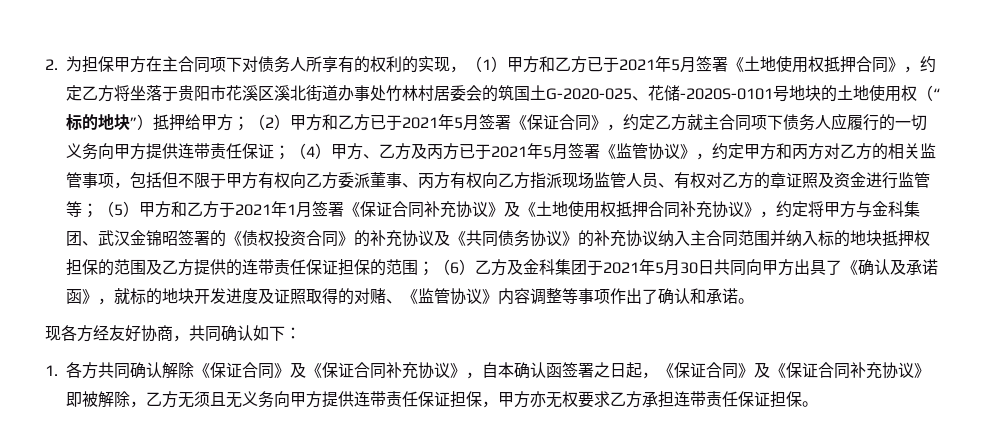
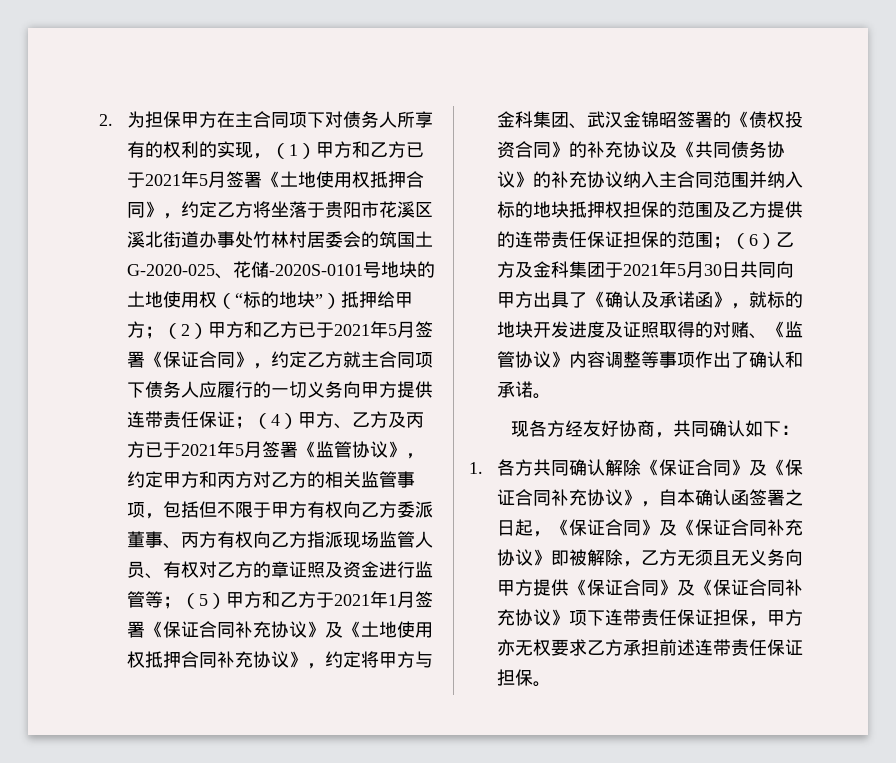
(354, 399) none -> [569,579,804,596] [497,609,606,626] 《保证合同》及《保证合同补充协议》项下
(674, 399) none -> [659,639,696,656] 前述

